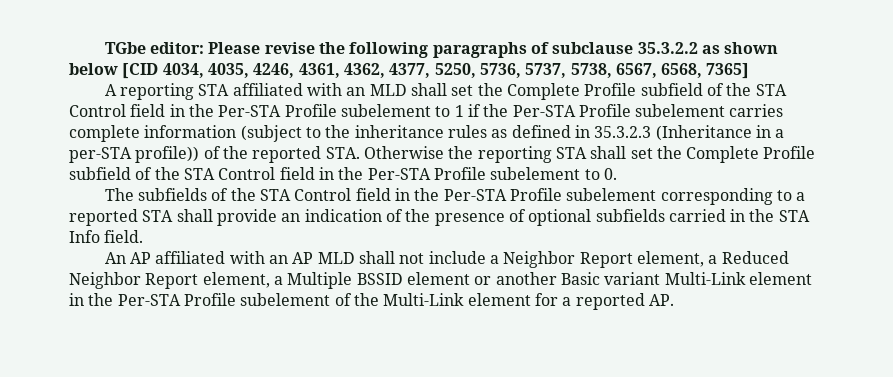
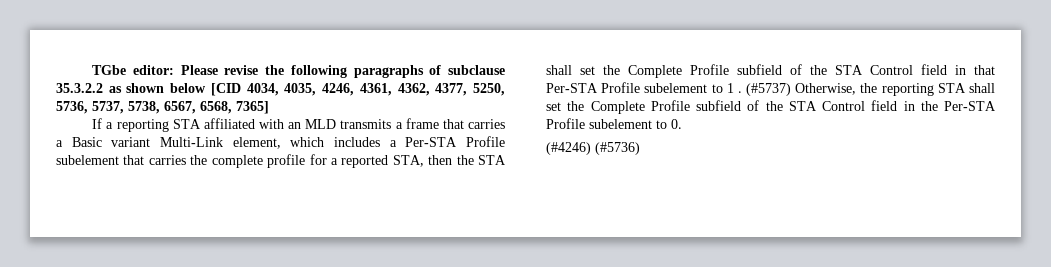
[104,84,117,96] A -> [92,118,114,129] If a
(407, 90) none -> [340,118,506,129] [56,136,506,149] [56,154,507,168] transmits a frame that carries a Basic variant Multi-Link element, which includes a Per-STA Profile subelement that carries the complete profile for a reported STA, then the STA
[188,104,214,117] the -> [974,65,995,75] that
[467,104,784,117] [69,125,785,142] [69,146,444,163] if the Per-STA Profile subelement carries complete information (subject to the inheritance rules as defined in 35.3.2.3 (Inheritance in a per-STA profile)) of the reported STA. Otherwise -> [737,83,857,96] . (#5737) Otherwise,
[104,188,806,205] [69,209,810,226] [69,230,144,243] [104,251,789,268] [69,272,812,289] [69,293,674,310] The subfields of the STA Control field in the Per-STA Profile subelement corresponding to a reported STA shall provide an indication of the presence of optional subfields carried in the STA Info field. // An AP affiliated with an AP MLD shall not include a Neighbor Report element, a Reduced Neighbor Report element, a Multiple BSSID element or another Basic variant Multi-Link element in the Per-STA Profile subelement of the Multi-Link element for a reported AP. -> [546,142,640,155] (#4246) (#5736)

